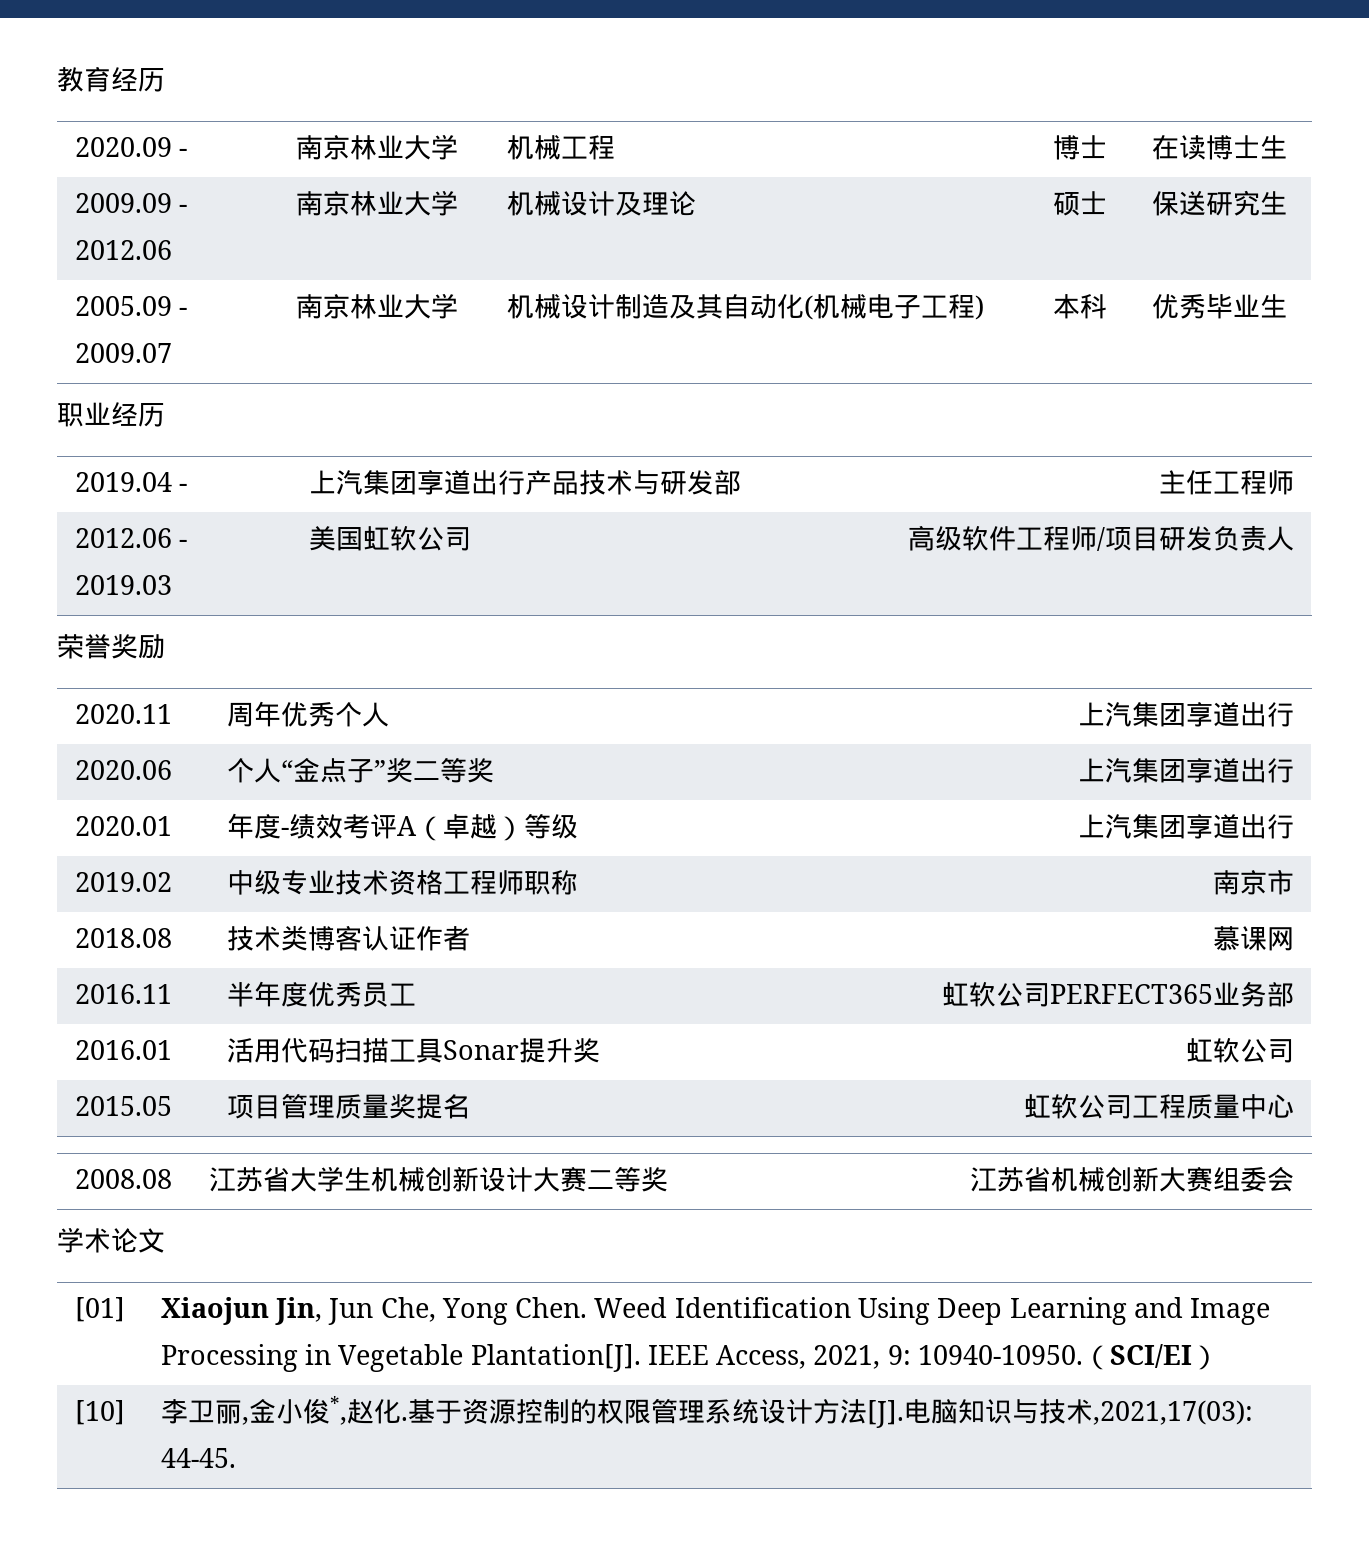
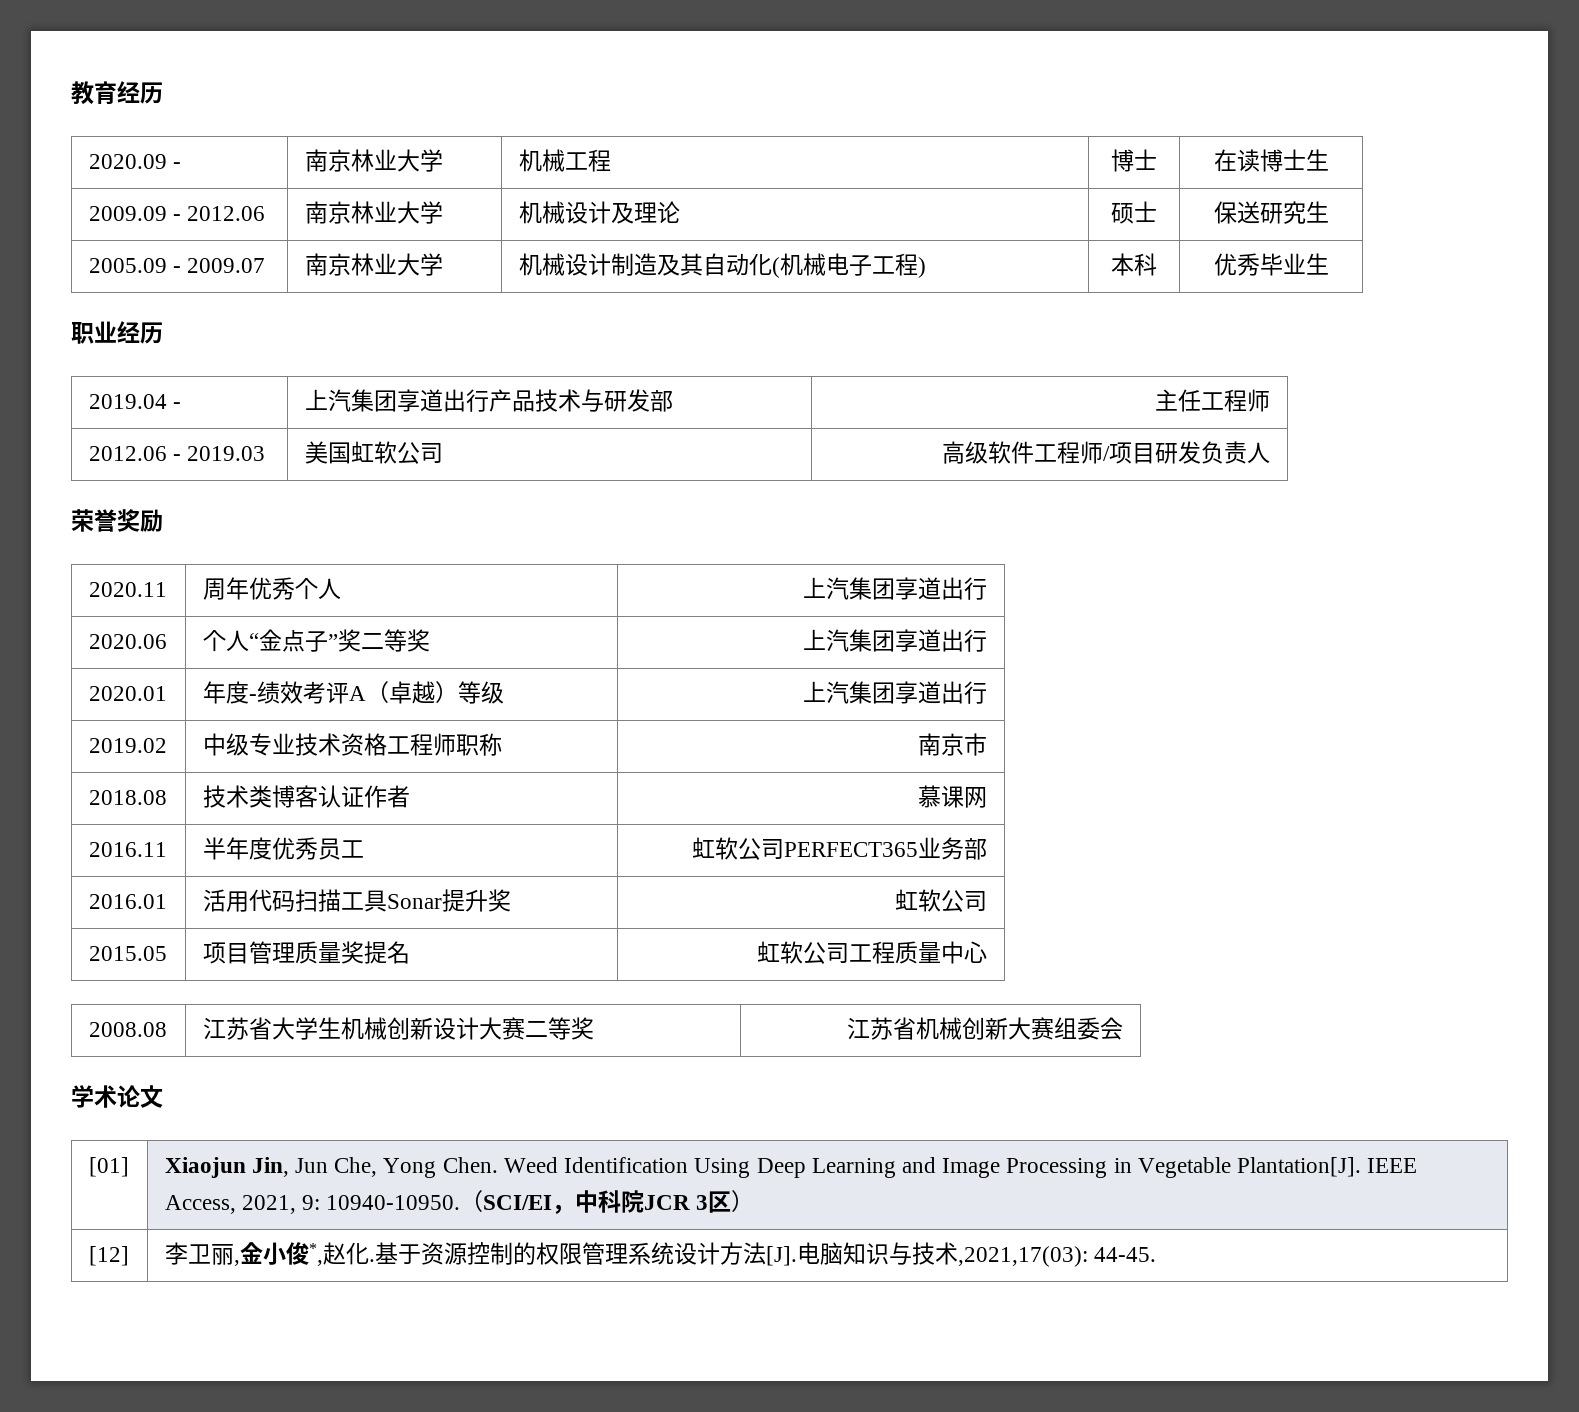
(1193, 1356) none -> [552,1190,732,1214] ，中科院JCR 3区
[74,1400,125,1425] [10] -> [88,1246,129,1266] [12]

